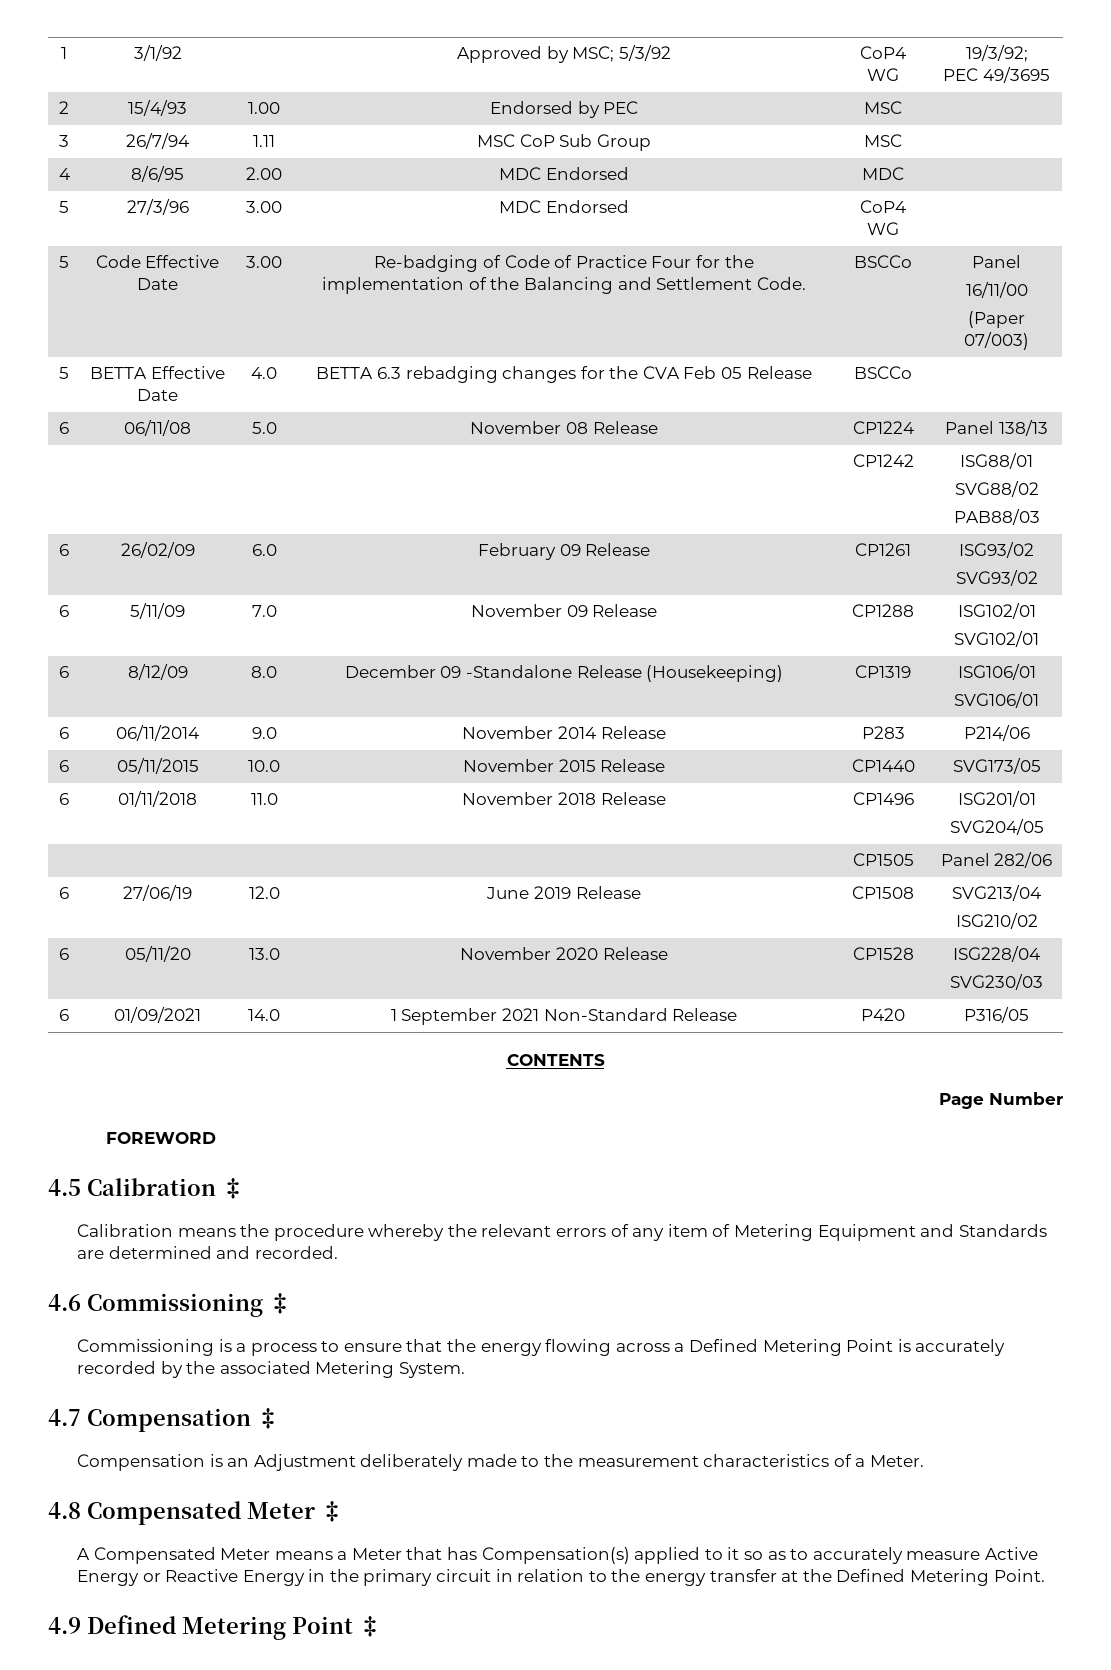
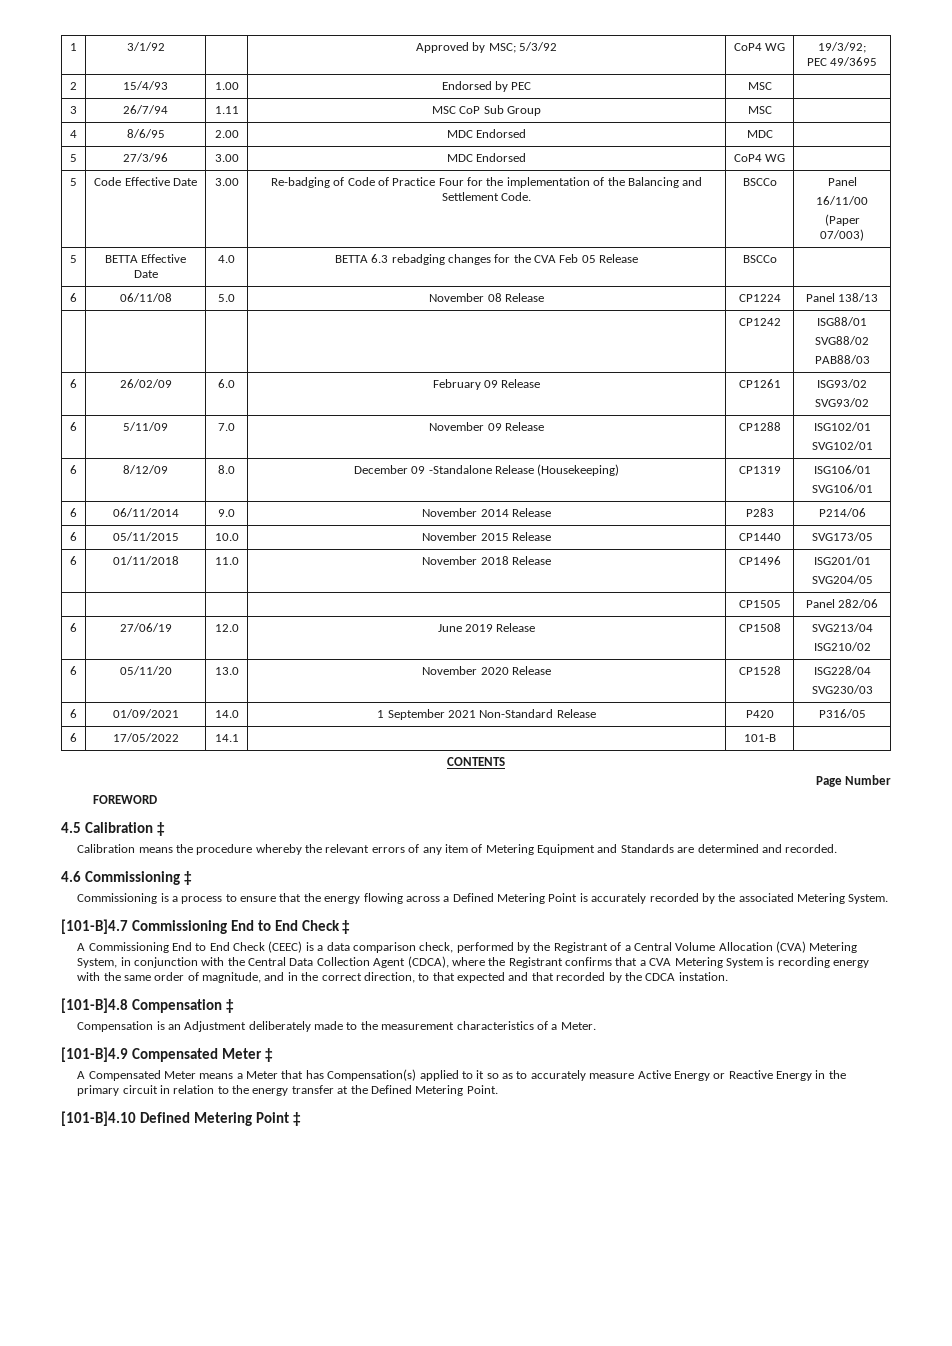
(1029, 1015) none -> [70,733,77,742] [112,733,179,742] [214,734,239,742] [743,734,776,742] // 6 | 17/05/2022 | 14.1 | | 101-B |
[48,1409,81,1426] 4.7 -> [61,919,351,934] [77,941,858,953] [77,956,870,968] [77,972,728,983] [61,998,128,1013] [101-B]4.7 Commissioning End to End Check ‡ // A Commissioning End to End Check (CEEC) is a data comparison check, performed by the Registrant of a Central Volume Allocation (CVA) Metering System, in conjunction with the Central Data Collection Agent (CDCA), where the Registrant confirms that a CVA Metering System is recording energy with the same order of magnitude, and in the correct direction, to that expected and that recorded by the CDCA instation. // [101-B]4.8
[48,1502,81,1519] 4.8 -> [61,1047,128,1062] [101-B]4.9
[48,1617,81,1634] 4.9 -> [61,1111,136,1126] [101-B]4.10

